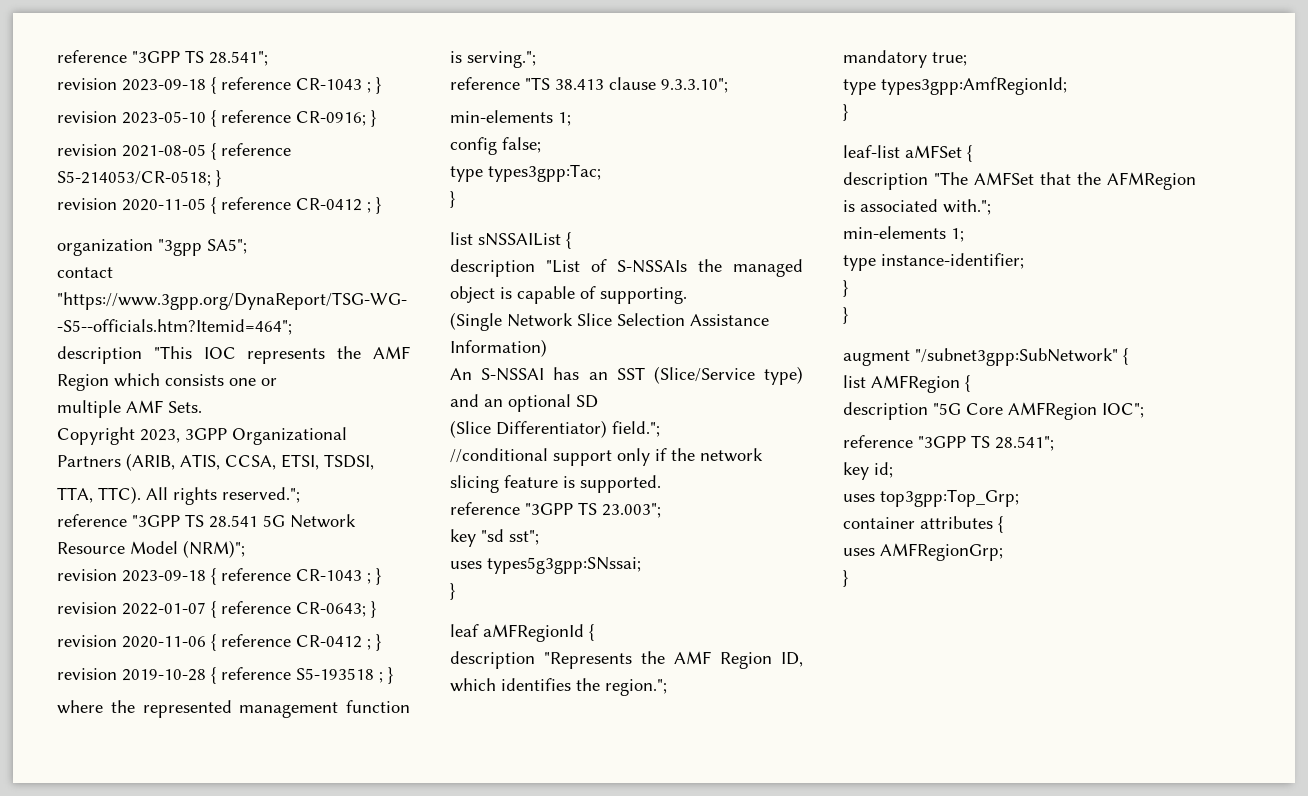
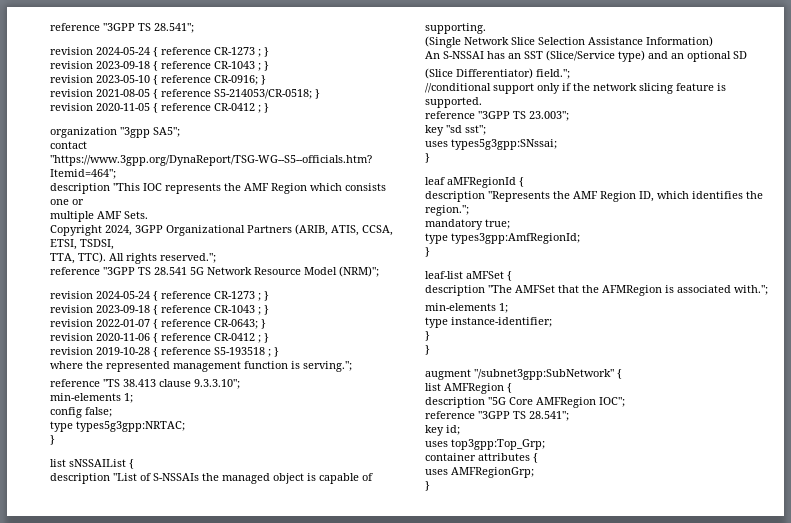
[57,50,268,66] reference "3GPP TS 28.541"; -> [50,23,194,33] [50,47,269,57] reference "3GPP TS 28.541"; // revision 2024-05-24 { reference CR-1273 ; }
[140,429,180,443] 2023, -> [105,225,132,236] 2024,
(245, 549) none -> [50,291,269,301] // revision 2024-05-24 { reference CR-1273 ; }
[488,164,601,182] types3gpp:Tac; -> [76,421,185,432] types5g3gpp:NRTAC;

